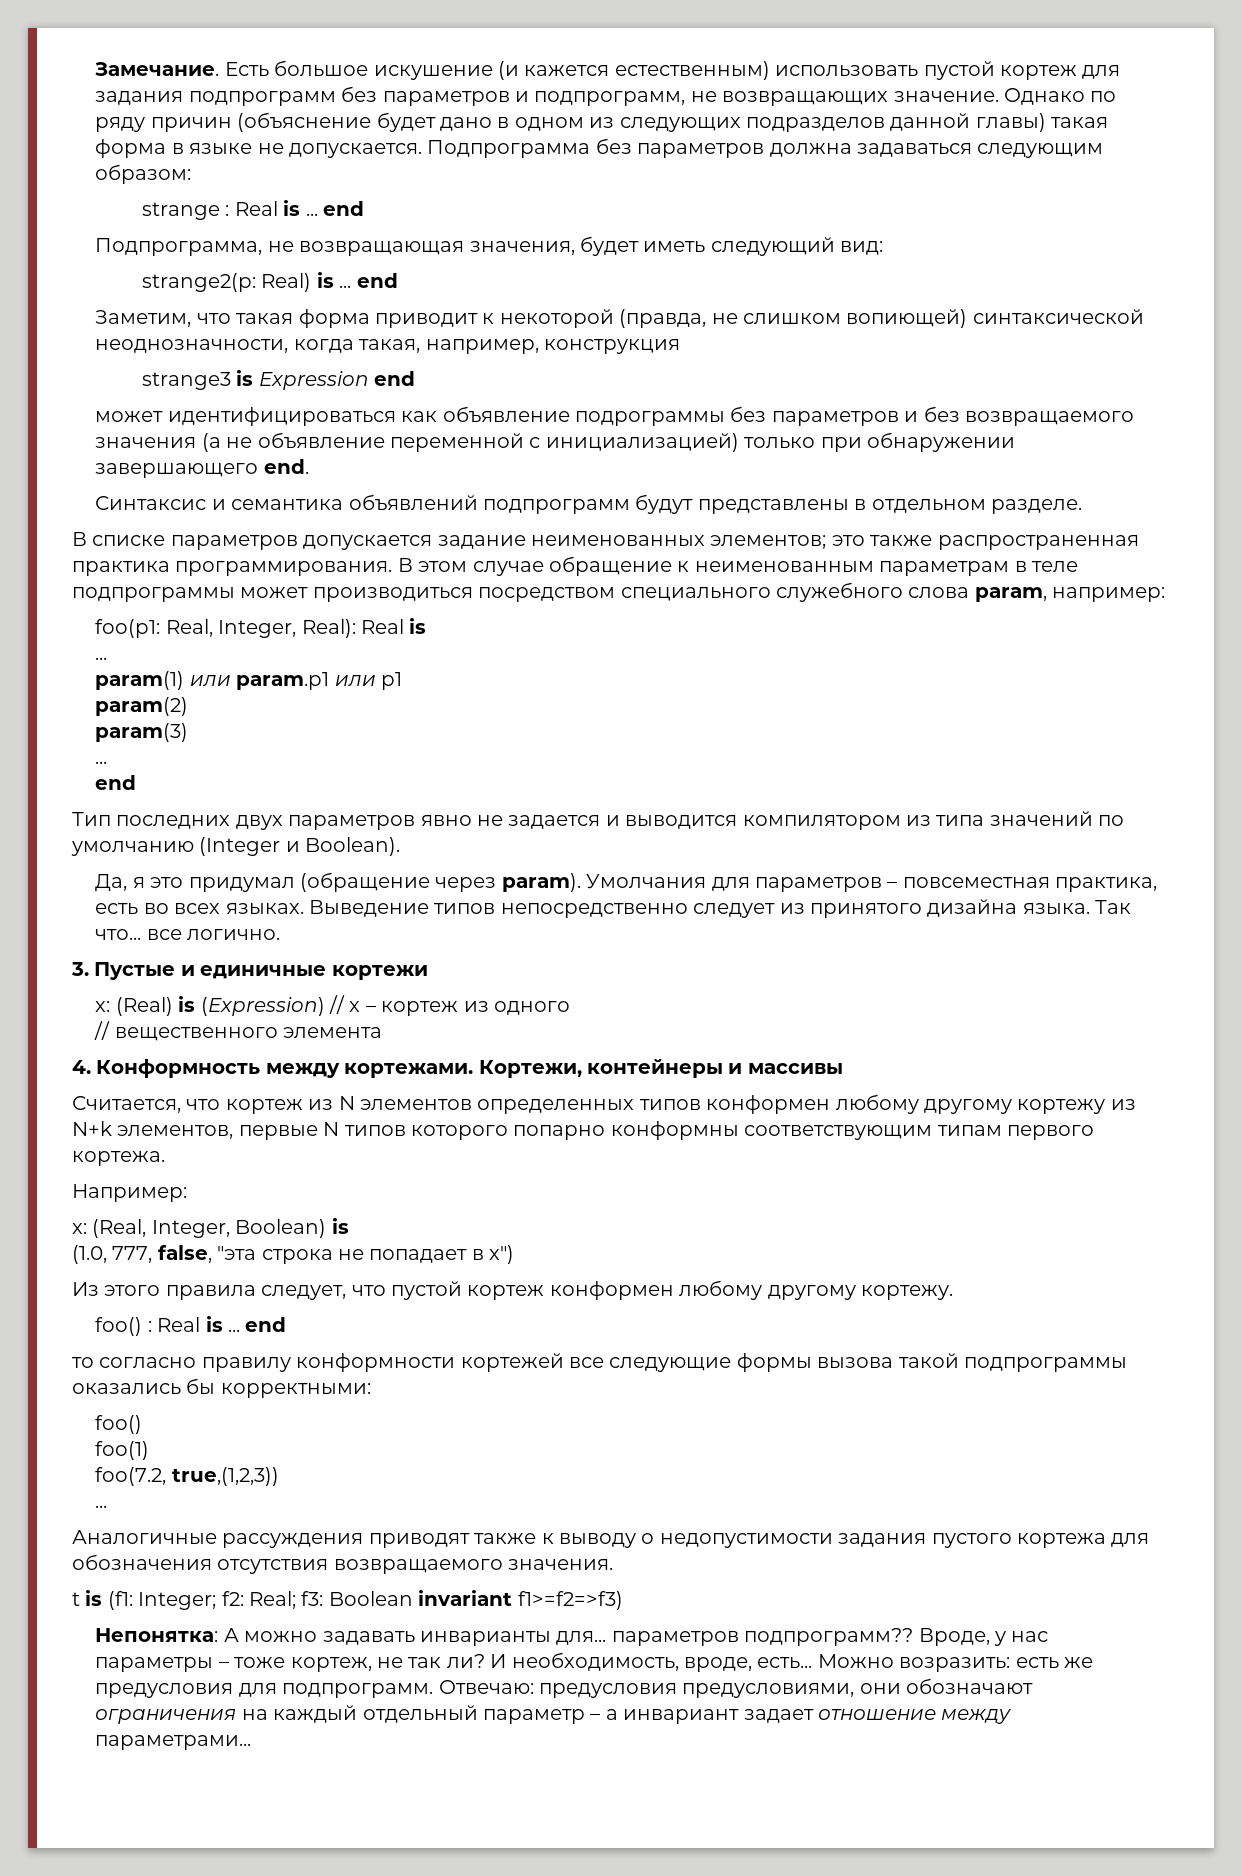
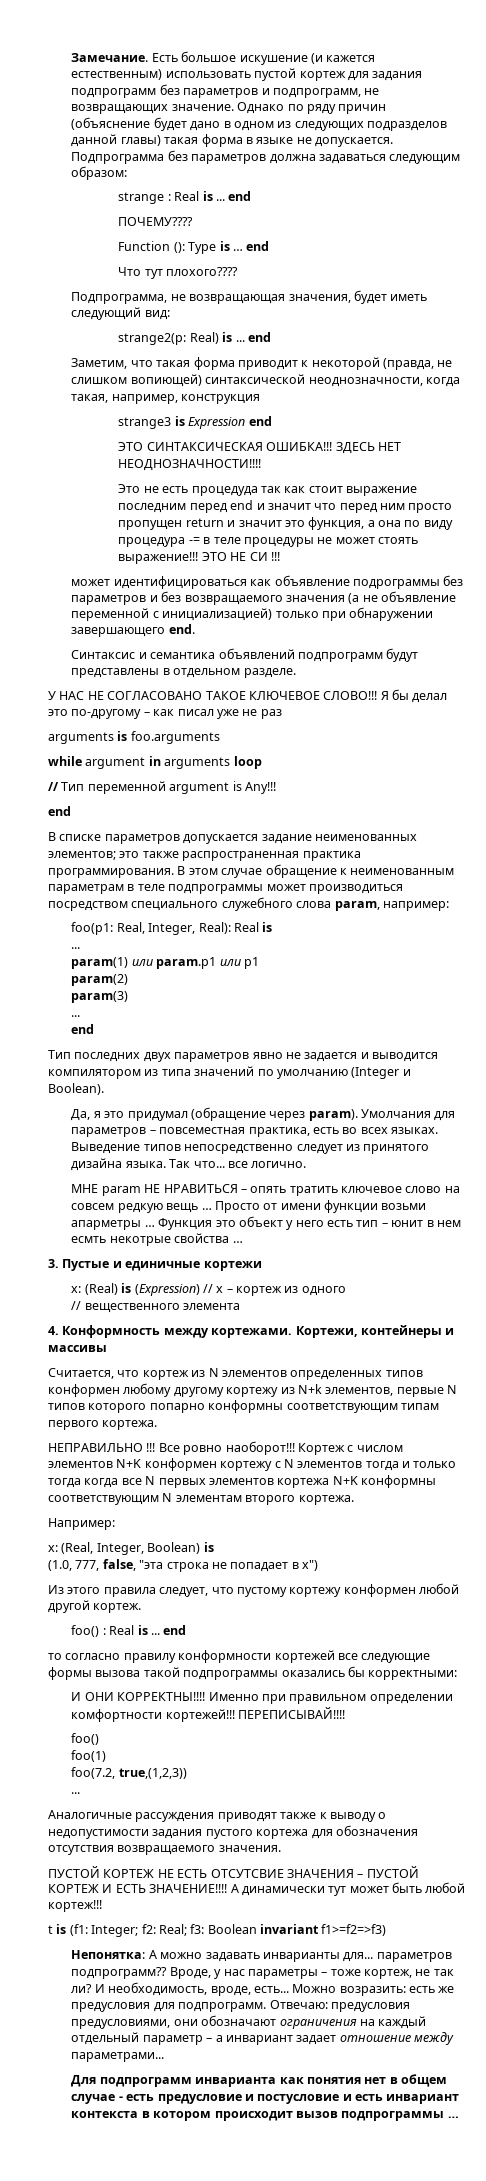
(364, 208) none -> [118,217,194,226] [118,241,270,254] [118,267,239,279] // ПОЧЕМУ???? // Function (): Type is … end // Что тут плохого????
(416, 378) none -> [118,442,401,454] [118,459,262,471] [118,484,418,496] [118,500,453,513] [118,517,453,530] [118,537,419,547] [118,552,280,564] // ЭТО СИНТАКСИЧЕСКАЯ ОШИБКА!!! ЗДЕСЬ НЕТ НЕОДНОЗНАЧНОСТИ!!!! // Это не есть процедуда так как стоит выражение последним перед end и значит что перед ним просто пропущен return и значит это функция, а она по виду процедура -= в теле процедуры не может стоять выражение!!! ЭТО НЕ СИ !!!
(1082, 506) none -> [48,689,448,703] [48,709,282,719] [48,731,220,744] [48,756,262,769] [48,781,276,794] [48,806,71,816] // У НАС НЕ СОГЛАСОВАНО ТАКОЕ КЛЮЧЕВОЕ СЛОВО!!! Я бы делал это по-другому – как писал уже не раз // arguments is foo.arguments // while argument in arguments loop // // Тип переменной argument is Any!!! // end
(281, 934) none -> [71,1184,460,1196] [71,1200,427,1213] [71,1216,461,1230] [71,1233,243,1246] // МНЕ param НЕ НРАВИТЬСЯ – опять тратить ключевое слово на совсем редкую вещь … Просто от имени функции возьми апарметры … Функция это объект у него есть тип – юнит в нем есмть некотрые свойства …
(165, 1158) none -> [48,1441,403,1455] [48,1458,457,1471] [48,1475,436,1488] [48,1493,354,1505] // НЕПРАВИЛЬНО !!! Все ровно наоборот!!! Кортеж с числом элементов N+K конформен кортежу с N элементов тогда и только тогда когда все N первых элементов кортежа N+K конформны соответствующим N элементам второго кортежа.
[391,1280,953,1300] пустой кортеж конформен любому другому кортежу. -> [236,1583,459,1597] [48,1600,142,1613] пустому кортежу конформен любой другой кортеж.
(371, 1390) none -> [71,1692,453,1704] [71,1707,346,1722] // И ОНИ КОРРЕКТНЫ!!!! Именно при правильном определении комфортности кортежей!!! ПЕРЕПИСЫВАЙ!!!!
(614, 1564) none -> [48,1866,419,1878] [48,1882,466,1896] [48,1900,102,1912] // ПУСТОЙ КОРТЕЖ НЕ ЕСТЬ ОТСУТСВИЕ ЗНАЧЕНИЯ – ПУСТОЙ КОРТЕЖ И ЕСТЬ ЗНАЧЕНИЕ!!!! А динамически тут может быть любой кортеж!!!
(252, 1742) none -> [71,2074,448,2087] [71,2094,460,2104] [71,2111,459,2121] // Для подпрограмм инварианта как понятия нет в общем случае - есть предусловие и постусловие и есть инвариант контекста в котором происходит вызов подпрограммы …

